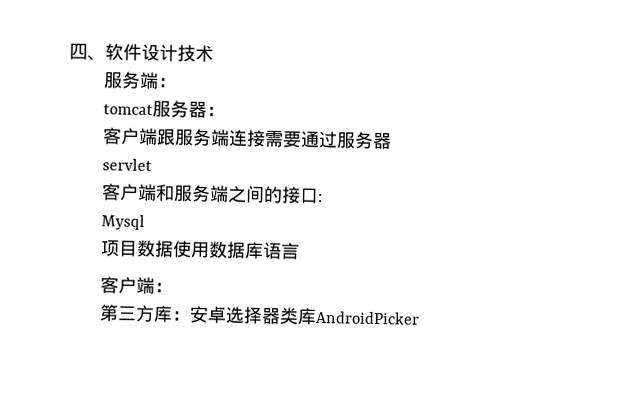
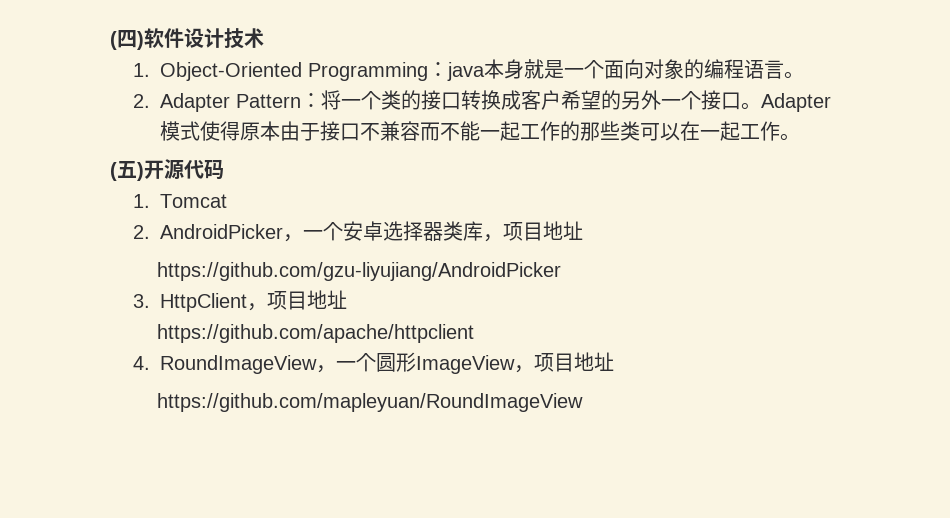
[69,43,106,62] 四、 -> [110,30,144,50] (四)
[102,71,177,90] [102,100,225,119] [101,127,392,150] [101,158,152,172] [100,183,323,204] [100,214,145,230] [100,239,300,260] [99,276,173,295] [98,304,420,325] 服务端： // tomcat服务器： // 客户端跟服务端连接需要通过服务器 // servlet // 客户端和服务端之间的接口: // Mysql // 项目数据使用数据库语言 // 客户端： // 第三方库：安卓选择器类库AndroidPicker -> [133,59,805,81] [133,90,832,112] [160,121,801,141] [110,159,224,181] [133,194,228,208] [133,221,584,242] [156,262,561,281] [133,290,348,312] [156,324,474,343] [133,352,615,374] [156,393,583,412] 1. Object-Oriented Programming：java本身就是一个面向对象的编程语言。 // 2. Adapter Pattern：将一个类的接口转换成客户希望的另外一个接口。Adapter模式使得原本由于接口不兼容而不能一起工作的那些类可以在一起工作。 // (五)开源代码 // 1. Tomcat // 2. AndroidPicker，一个安卓选择器类库，项目地址 // https://github.com/gzu-liyujiang/AndroidPicker // 3. HttpClient，项目地址 // https://github.com/apache/httpclient // 4. RoundImageView，一个圆形ImageView，项目地址 // https://github.com/mapleyuan/RoundImageView

